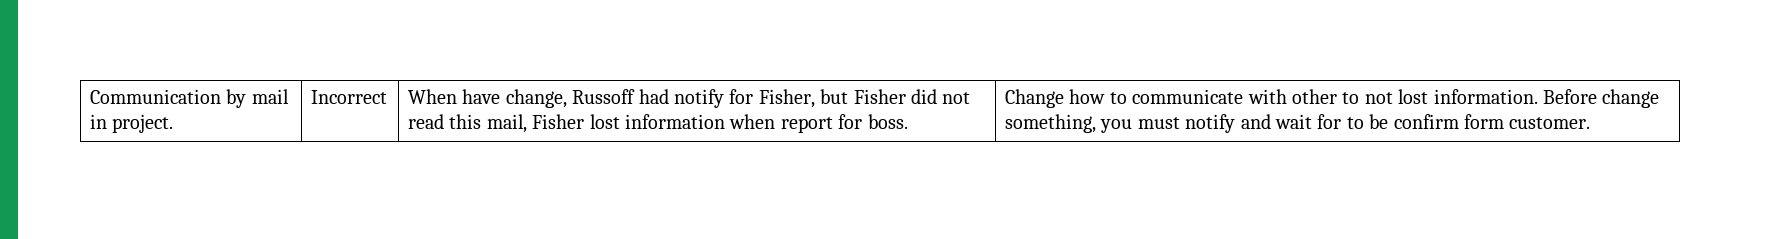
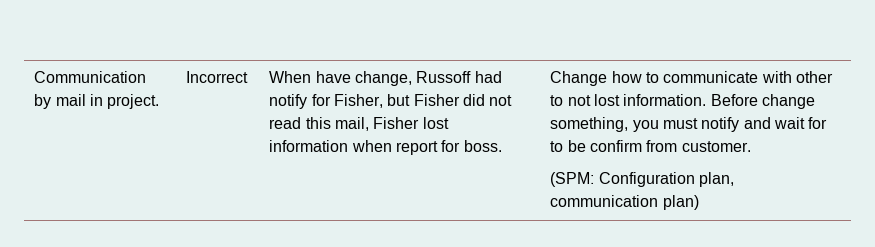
[1463,114,1504,129] form -> [646,140,678,152] from
(1591, 123) none -> [550,172,734,187] [550,195,699,210] // (SPM: Configuration plan, communication plan)

